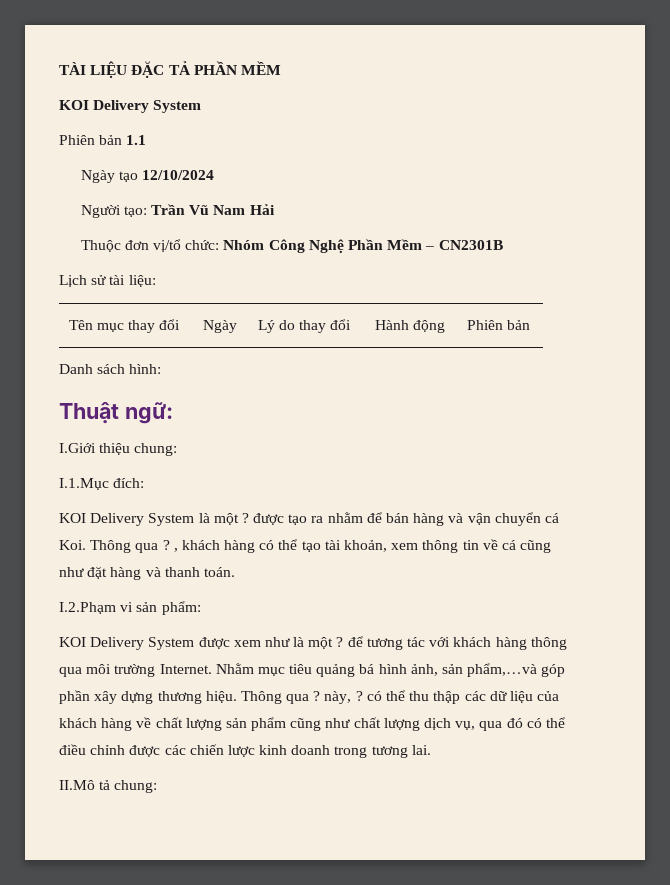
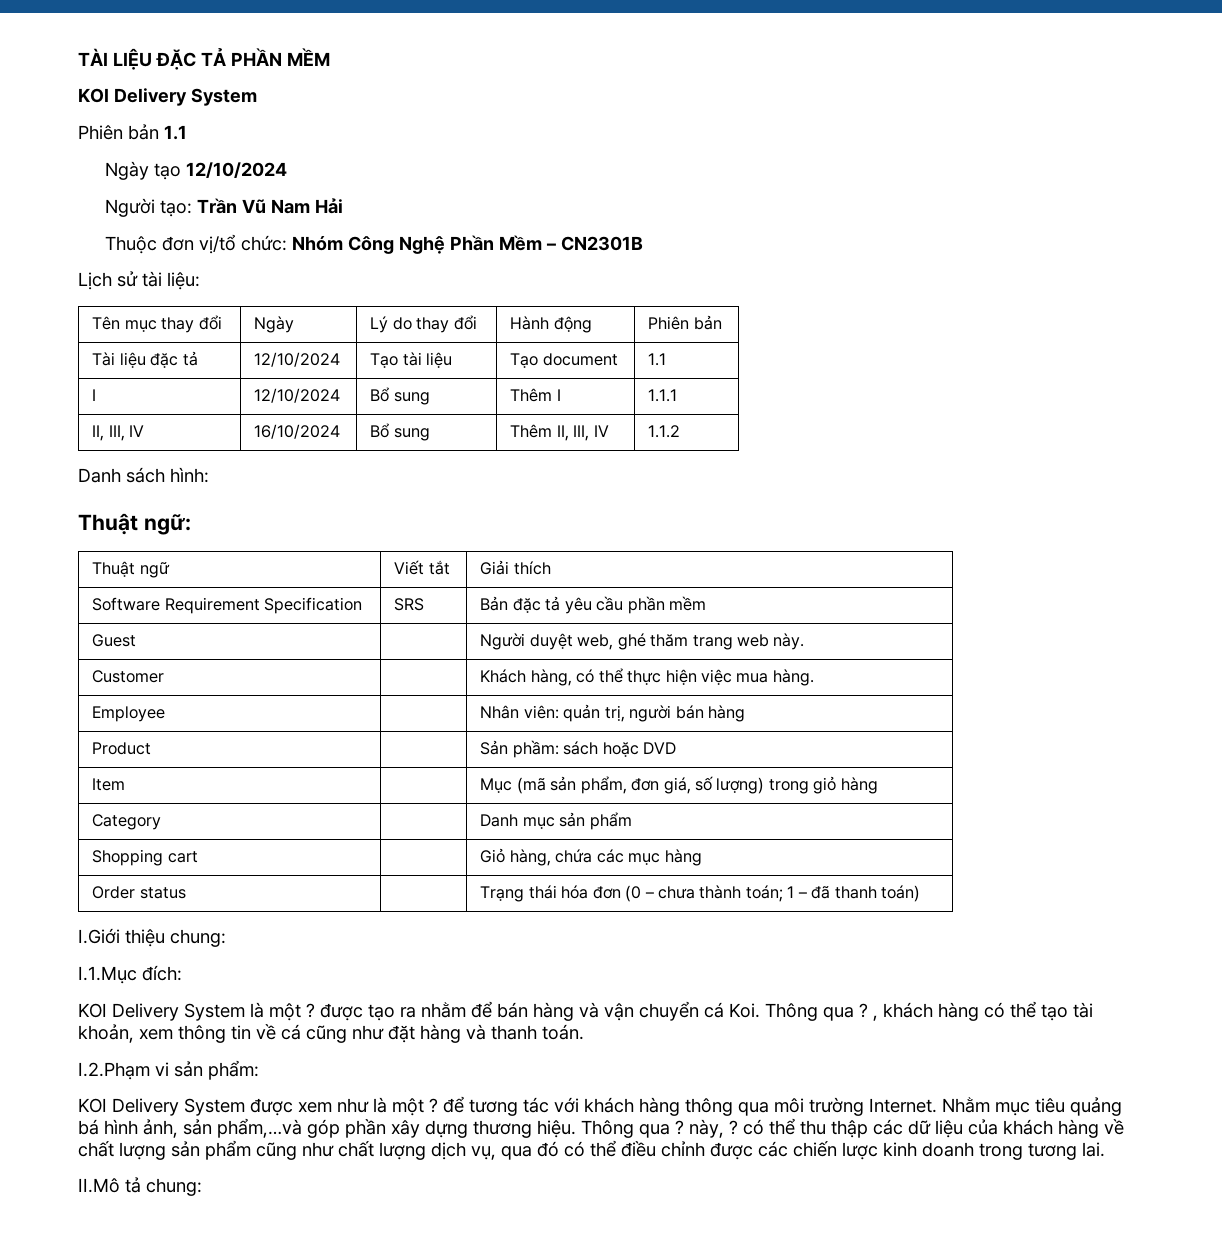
(530, 325) none -> [92,351,198,368] [254,352,341,367] [370,352,453,368] [510,353,618,368] [648,353,667,366] [92,389,97,401] [254,388,341,403] [370,387,430,405] [510,388,561,402] [648,389,678,402] [92,425,145,441] [254,424,341,439] [370,423,430,441] [510,424,609,441] [648,425,681,438] // Tài liệu đặc tả | 12/10/2024 | Tạo tài liệu | Tạo document | 1.1 // I | 12/10/2024 | Bổ sung | Thêm I | 1.1.1 // II, III, IV | 16/10/2024 | Bổ sung | Thêm II, III, IV | 1.1.2
(173, 413) none -> [92,561,170,578] [394,560,450,575] [480,560,551,575] [92,597,363,614] [394,598,425,611] [480,596,706,614] [92,634,137,647] [480,633,805,650] [92,670,165,683] [480,668,814,686] [92,706,166,722] [480,704,745,722] [92,742,152,755] [480,740,677,758] [92,778,126,791] [480,776,878,794] [92,814,162,830] [480,812,632,830] [92,849,198,866] [480,848,702,866] [92,886,186,899] [480,885,921,902] // Thuật ngữ | Viết tắt | Giải thích // Software Requirement Specification | SRS | Bản đặc tả yêu cầu phần mềm // Guest | | Người duyệt web, ghé thăm trang web này. // Customer | | Khách hàng, có thể thực hiện việc mua hàng. // Employee | | Nhân viên: quản trị, người bán hàng // Product | | Sản phầm: sách hoặc DVD // Item | | Mục (mã sản phẩm, đơn giá, số lượng) trong giỏ hàng // Category | | Danh mục sản phẩm // Shopping cart | | Giỏ hàng, chứa các mục hàng // Order status | | Trạng thái hóa đơn (0 – chưa thành toán; 1 – đã thanh toán)

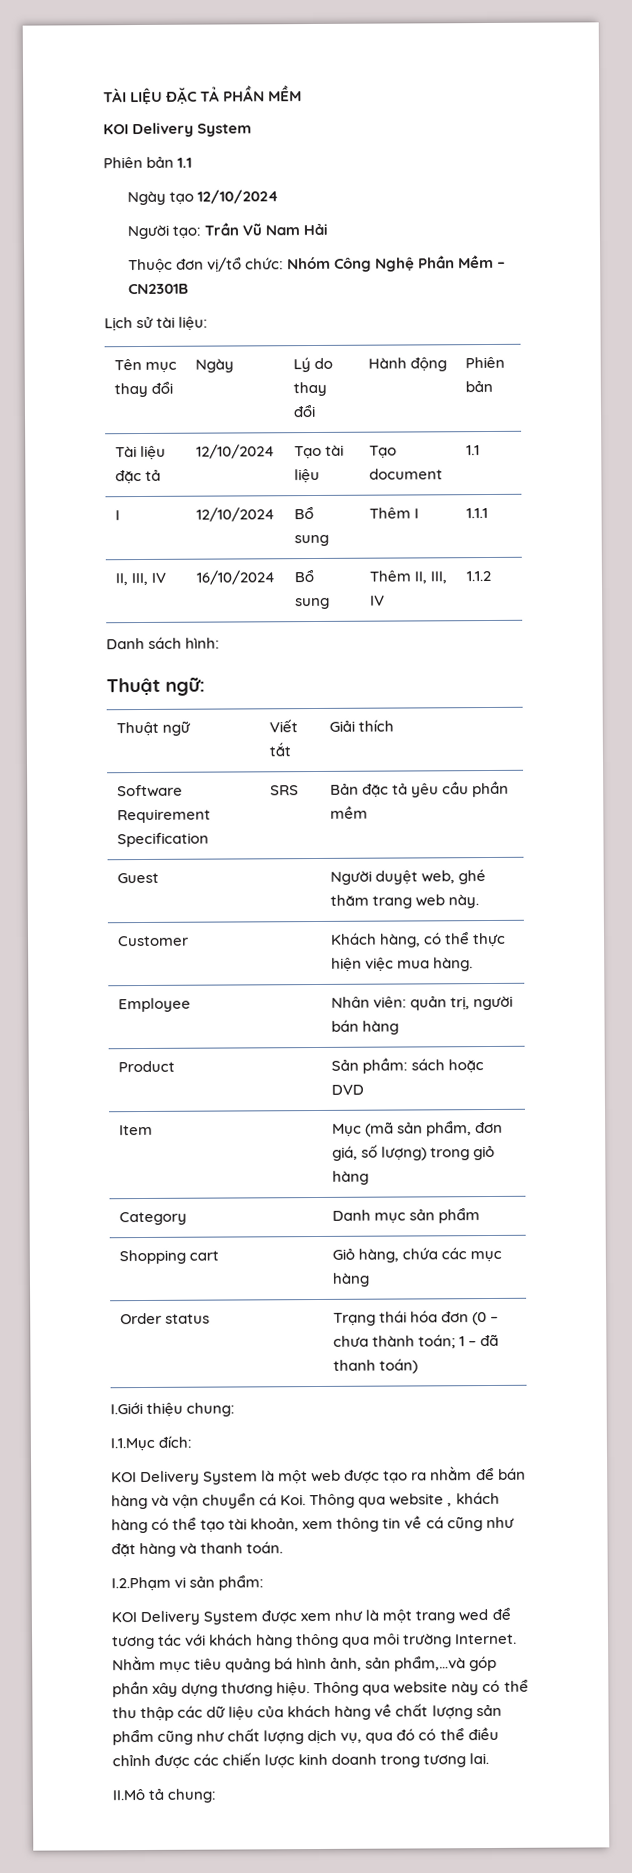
[306,1003,315,1018] ? -> [311,1469,342,1483] web
[859,1003,868,1018] ? -> [389,1493,445,1506] website
[429,1098,438,1113] ? -> [415,1609,489,1624] trang wed
[675,1119,738,1138] ? này, ? -> [393,1681,480,1696] website này

